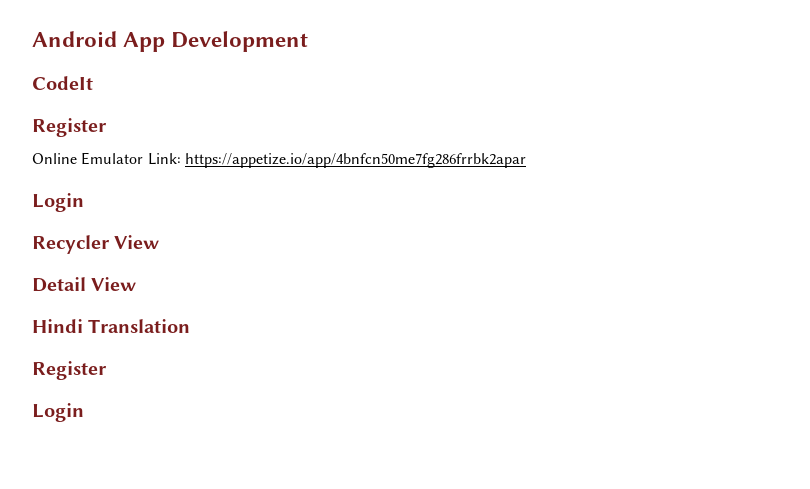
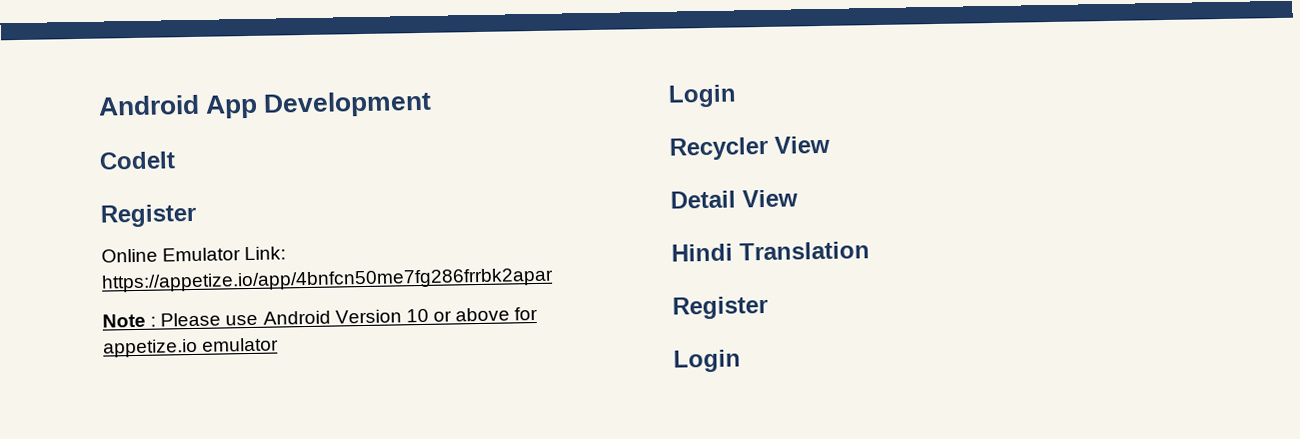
(526, 160) none -> [102,306,539,328] [103,337,280,358] // Note : Please use Android Version 10 or above for appetize.io emulator

